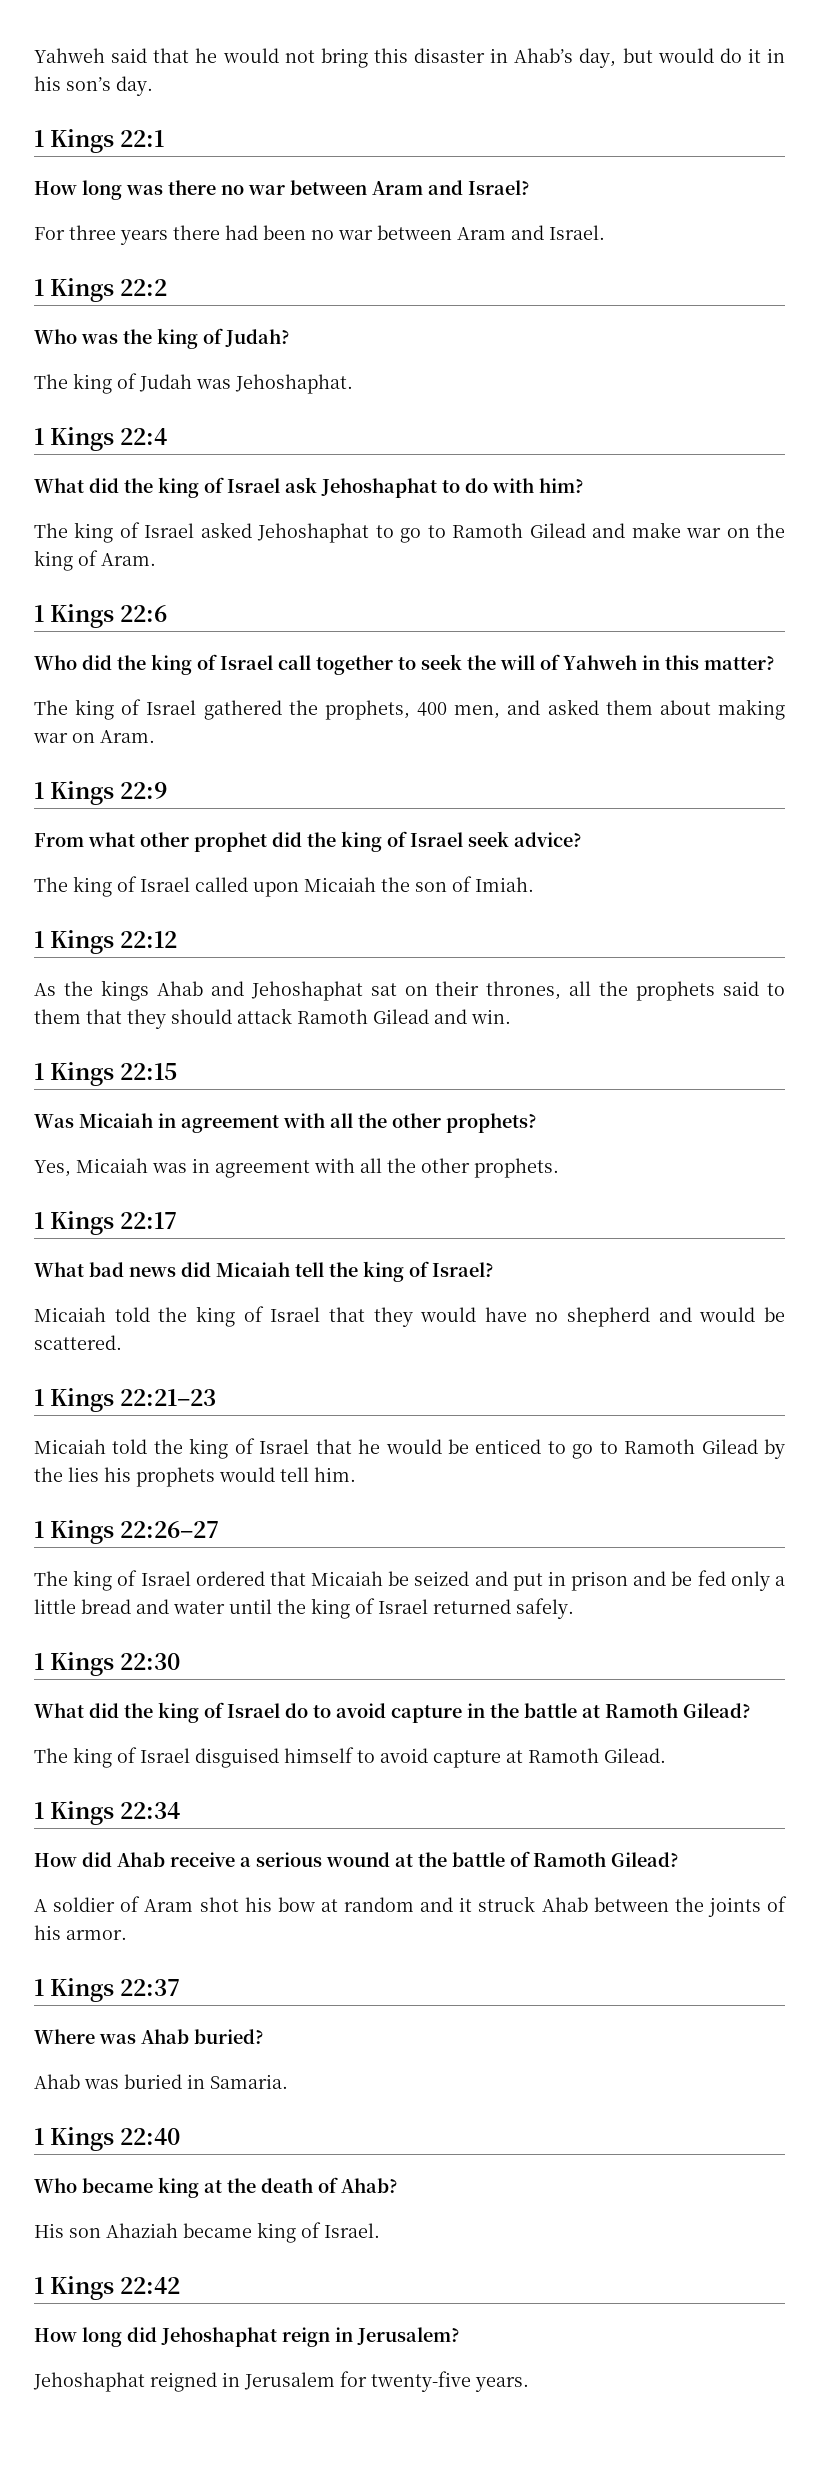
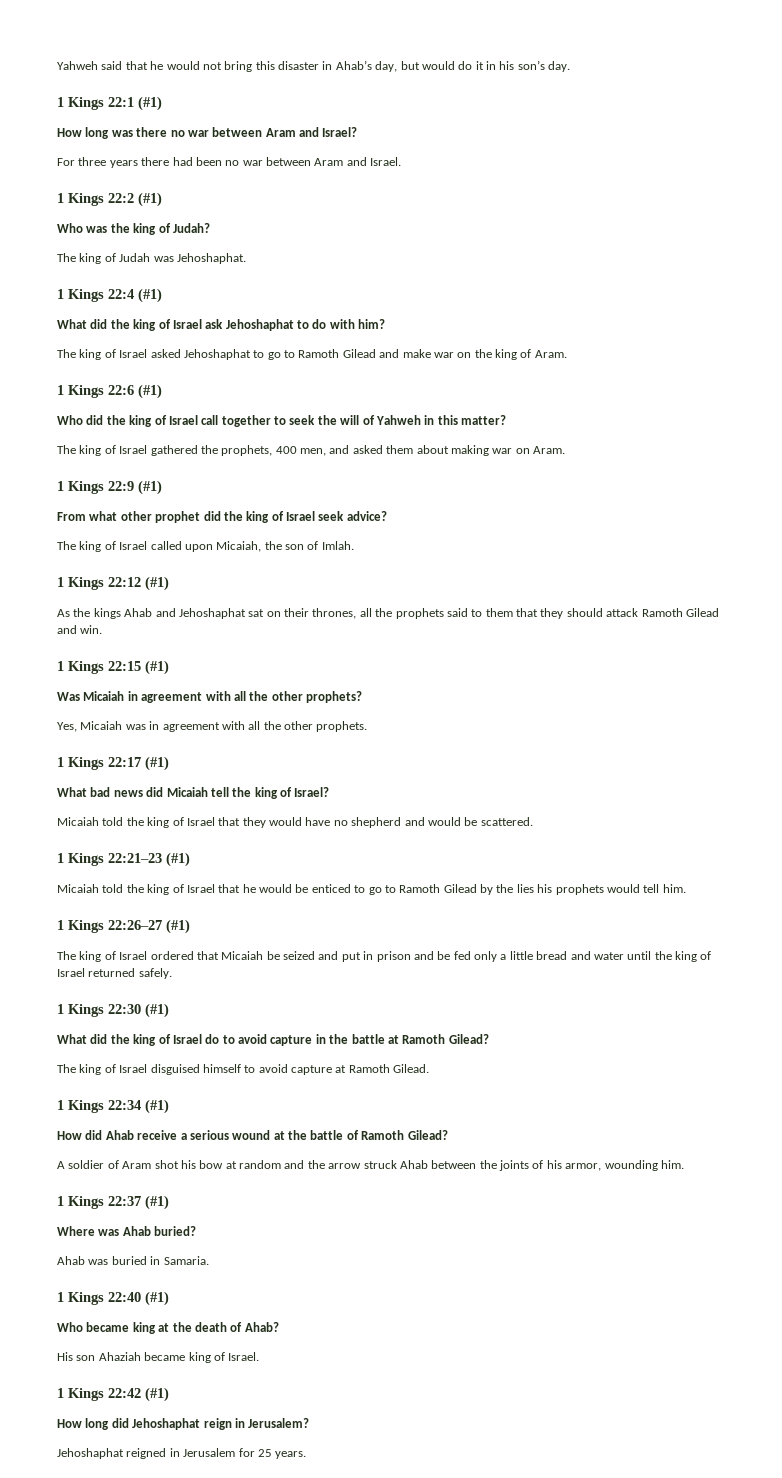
(165, 138) none -> [138,96,162,111] (#1)
(168, 287) none -> [138,192,162,207] (#1)
(168, 436) none -> [138,288,162,303] (#1)
(168, 613) none -> [138,384,162,399] (#1)
(168, 790) none -> [138,480,162,495] (#1)
[304,877,376,892] Micaiah -> [216,541,262,552] Micaiah,
[475,877,534,892] Imiah. -> [321,541,354,550] Imlah.
(178, 939) none -> [145,576,169,591] (#1)
(178, 1071) none -> [145,660,169,675] (#1)
(178, 1220) none -> [145,756,169,771] (#1)
(217, 1397) none -> [166,852,190,867] (#1)
(220, 1529) none -> [166,919,190,934] (#1)
(181, 1661) none -> [145,1003,169,1018] (#1)
(181, 1810) none -> [145,1099,169,1114] (#1)
[459,1897,473,1912] it -> [307,1160,362,1169] the arrow
[66,1930,127,1940] armor. -> [565,1160,684,1171] armor, wounding him.
(181, 1987) none -> [145,1195,169,1210] (#1)
(181, 2136) none -> [145,1291,169,1306] (#1)
(181, 2285) none -> [145,1387,169,1402] (#1)
[371,2371,471,2392] twenty-five -> [257,1449,272,1457] 25

